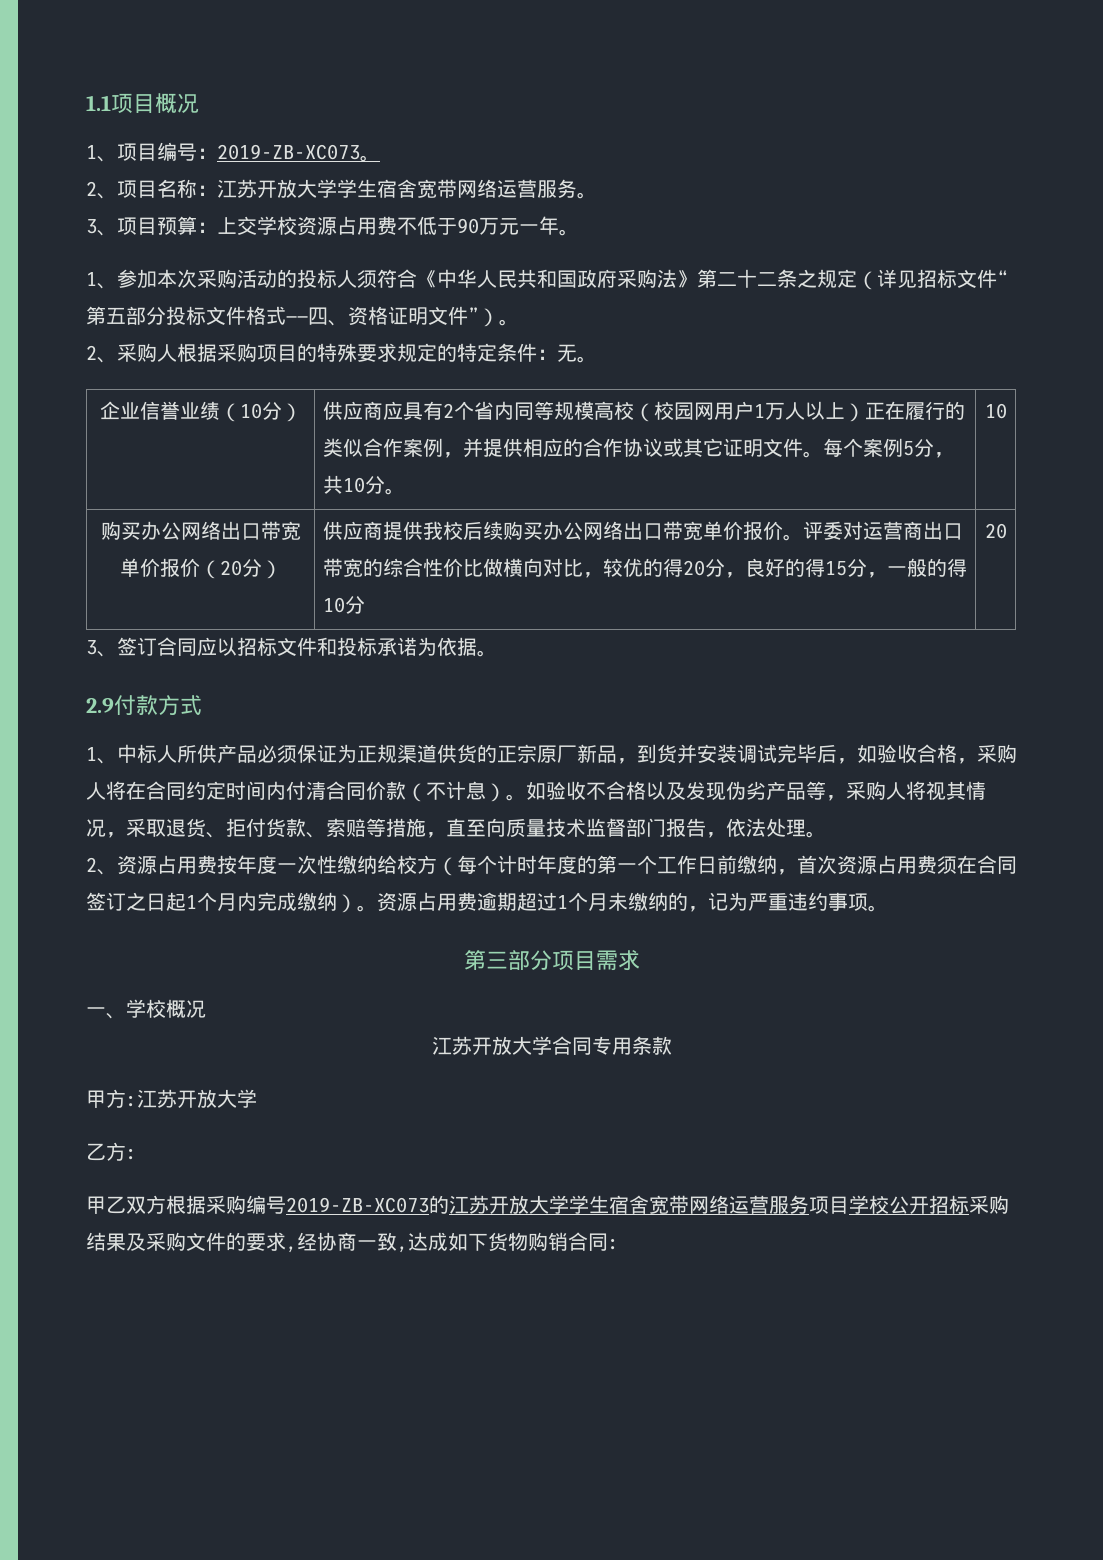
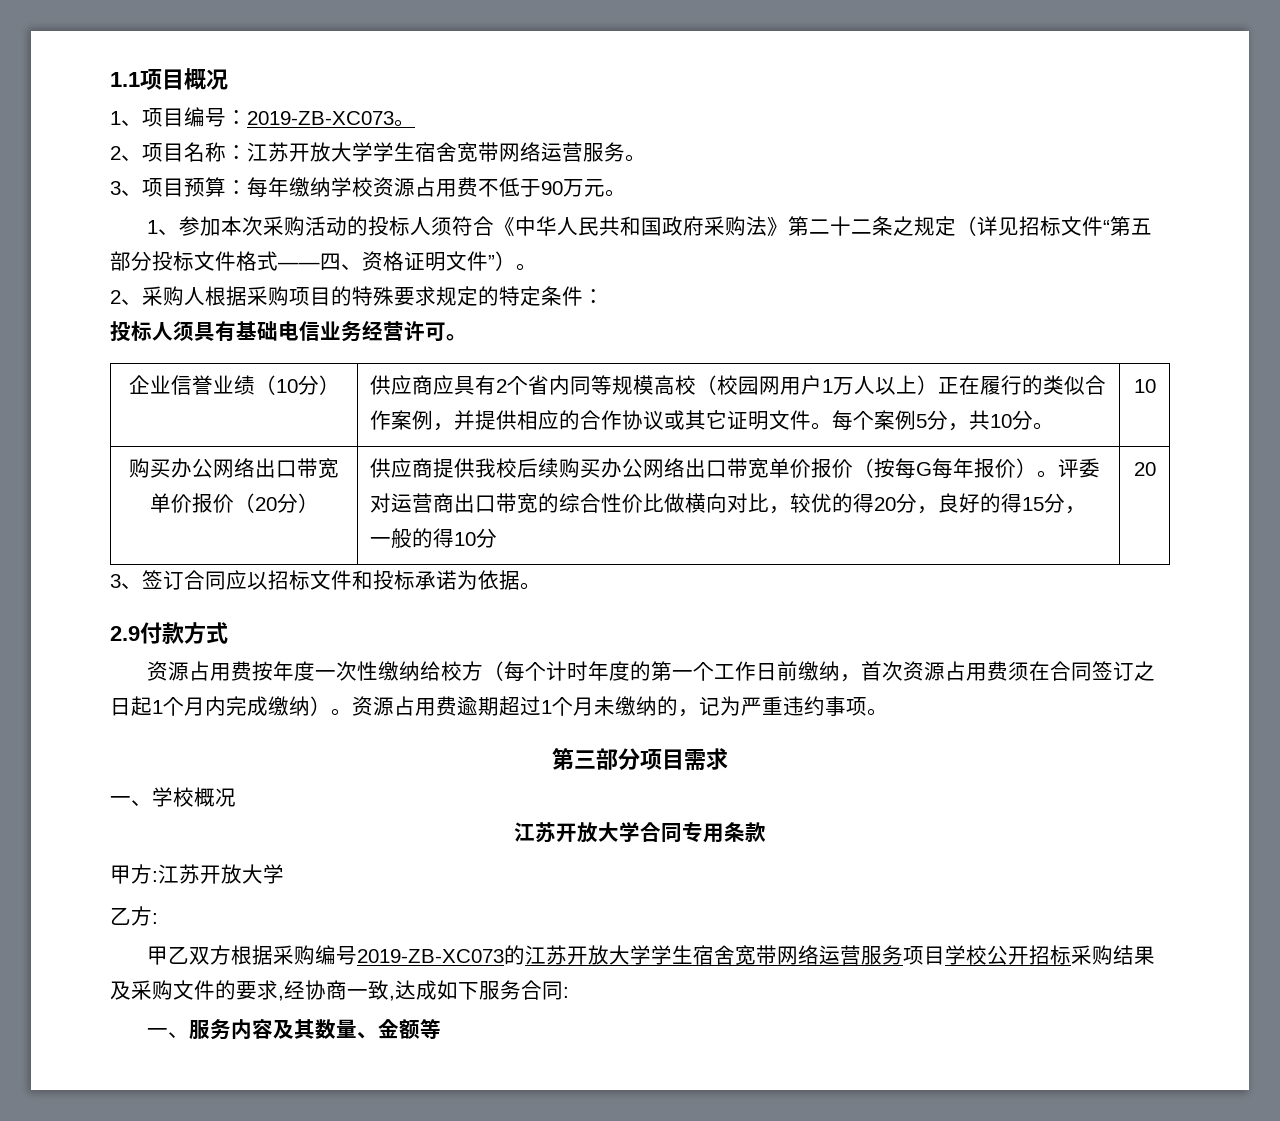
[217,216,257,235] 上交 -> [247,177,331,198] 每年缴纳
[519,216,559,235] 一年 -> (605, 188) none
[557,344,577,362] 无 -> [110,321,446,342] // 投标人须具有基础电信业务经营许可
(783, 530) none -> [853,458,1038,479] （按每G每年报价）
[86,744,1017,764] [86,781,986,802] [86,818,826,838] [86,857,117,875] 1、中标人所供产品必须保证为正规渠道供货的正宗原厂新品，到货并安装调试完毕后，如验收合格，采购人将在合同约定时间内付清合同价款（不计息）。如验收不合格以及发现伪劣产品等，采购人将视其情况，采取退货、拒付货款、索赔等措施，直至向质量技术监督部门报告，依法处理。 // 2、 -> (228, 633) none
[488,1232,568,1252] 货物购销 -> [479,980,521,1000] 服务
(619, 1244) none -> [146,1019,441,1040] // 一、服务内容及其数量、金额等

